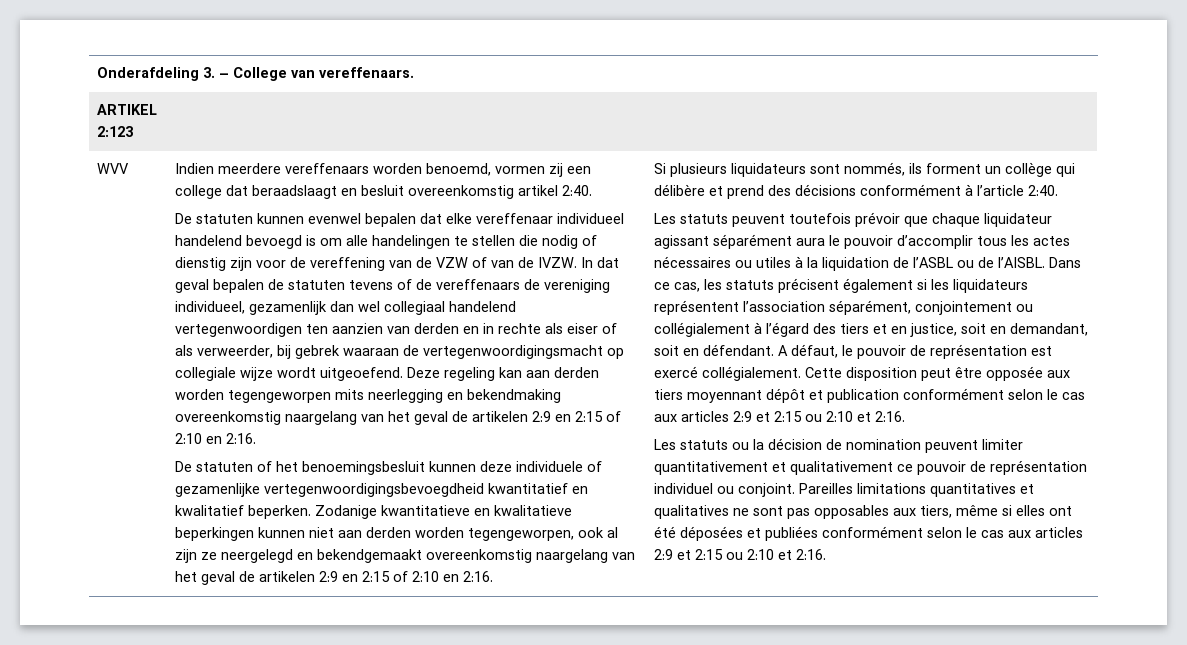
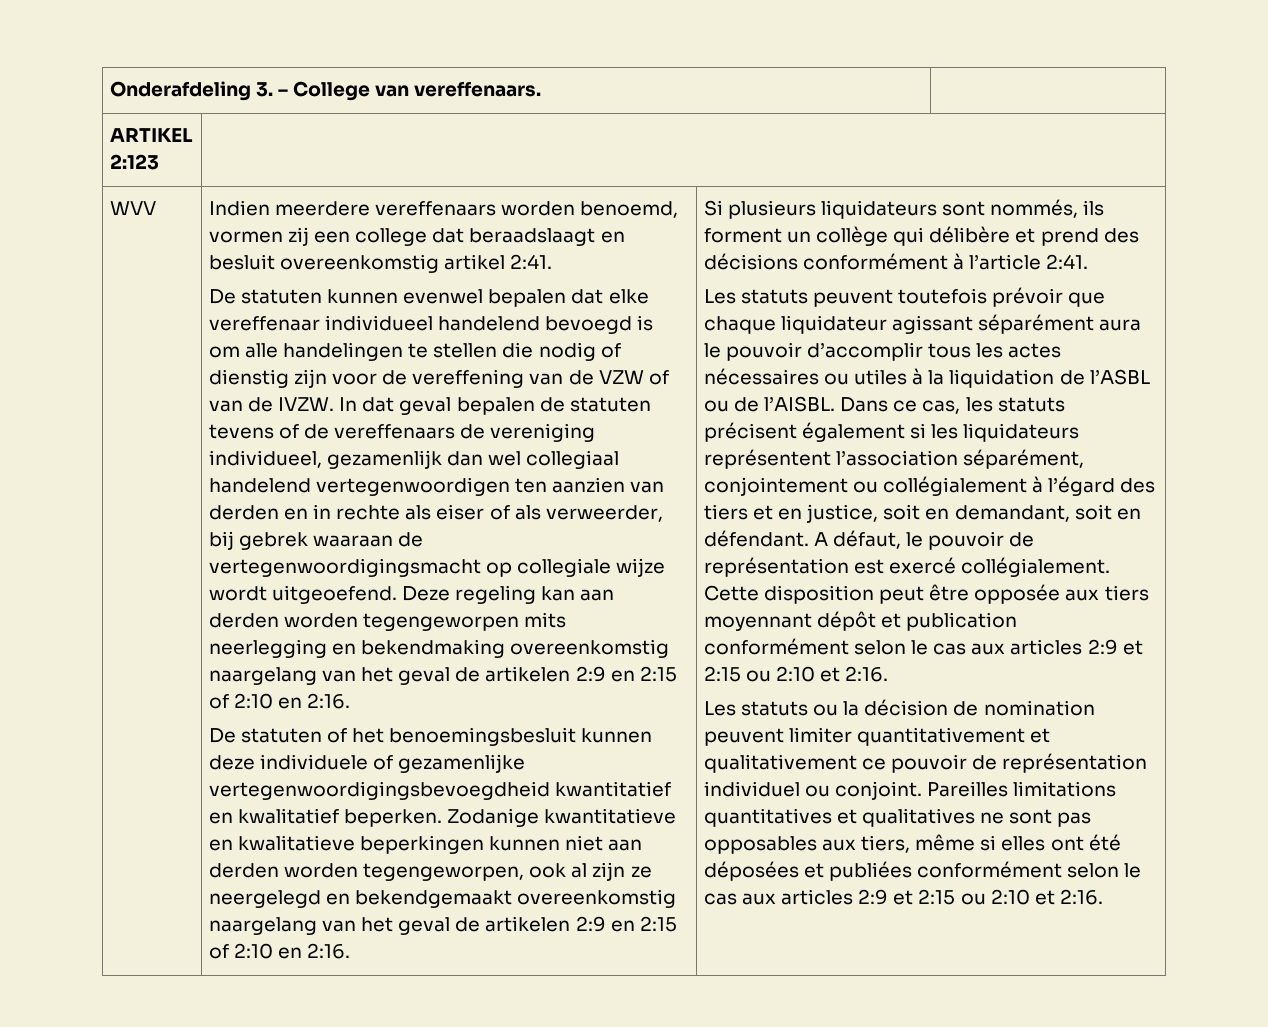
[562,185,593,196] 2:40. -> [510,254,553,269] 2:41.
[1028,185,1059,196] 2:40. -> [1046,254,1089,269] 2:41.

